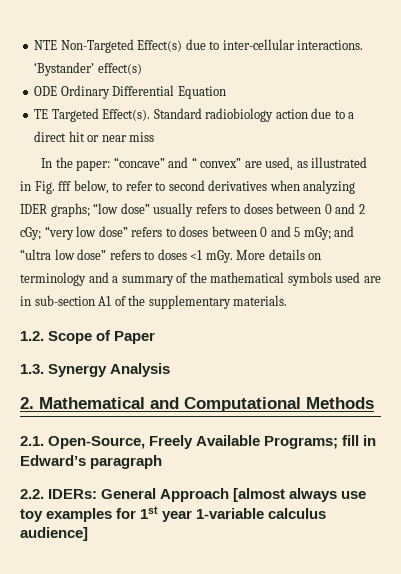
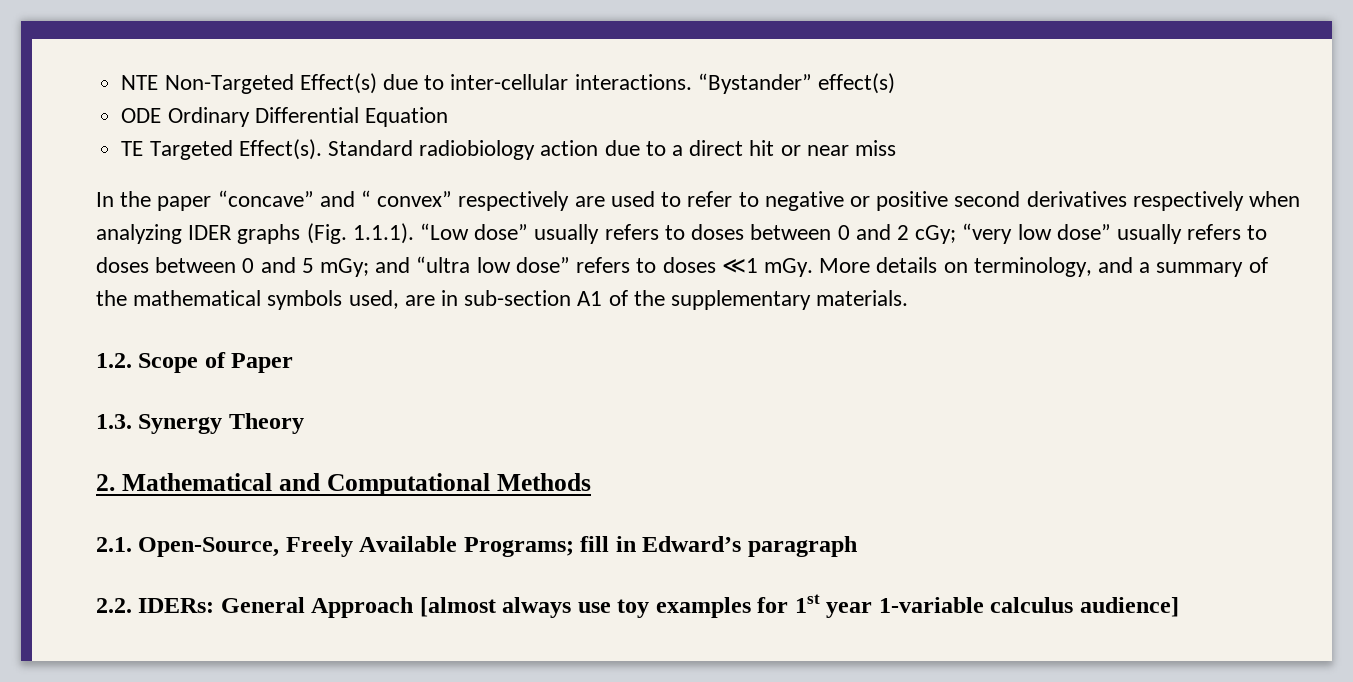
[34,62,95,76] ‘Bystander’ -> [697,73,812,94] “Bystander”
[76,160,111,171] paper: -> [157,196,212,211] paper
[244,157,368,171] [20,180,166,194] are used, as illustrated in Fig. fff below, to refer to -> [458,191,949,211] respectively are used to refer to negative or positive
(268, 185) none -> [1132,191,1244,211] respectively
[50,203,119,217] graphs; “low -> [237,223,470,244] graphs (Fig. 1.1.1). “Low
(128, 231) none -> [1116,224,1182,244] usually
[190,250,203,260] <1 -> [721,258,758,273] ≪1
[20,272,86,286] terminology -> [973,257,1092,277] terminology,
[335,272,361,283] used -> [348,290,399,309] used,
[110,363,171,377] Analysis -> [228,413,304,434] Theory

